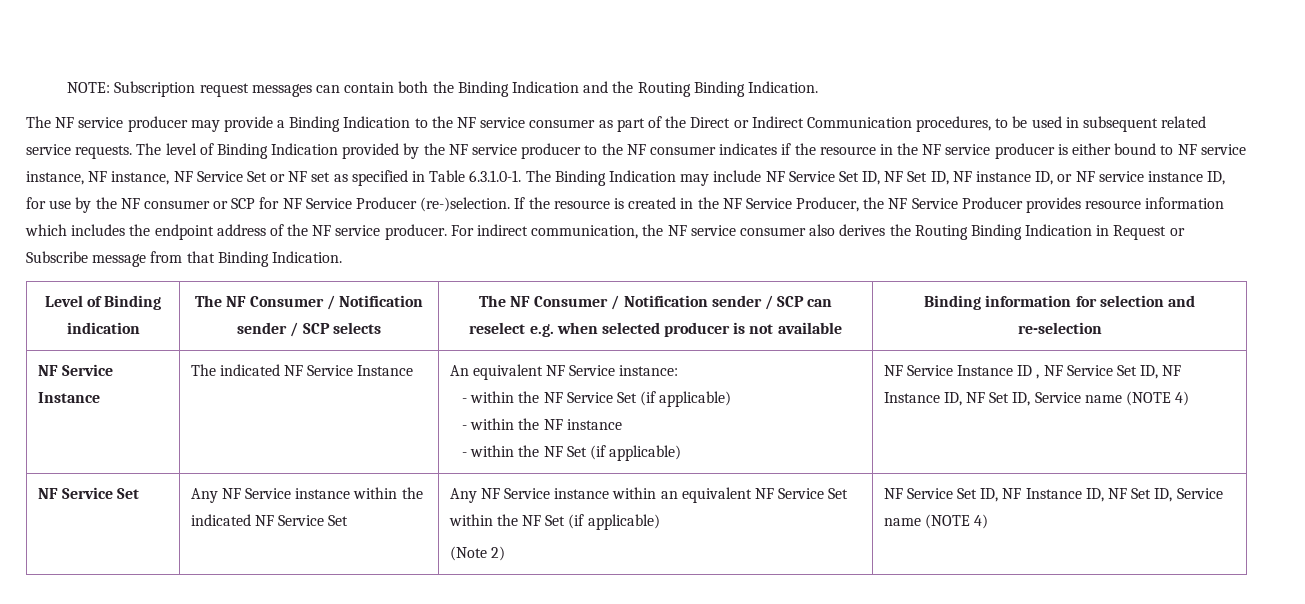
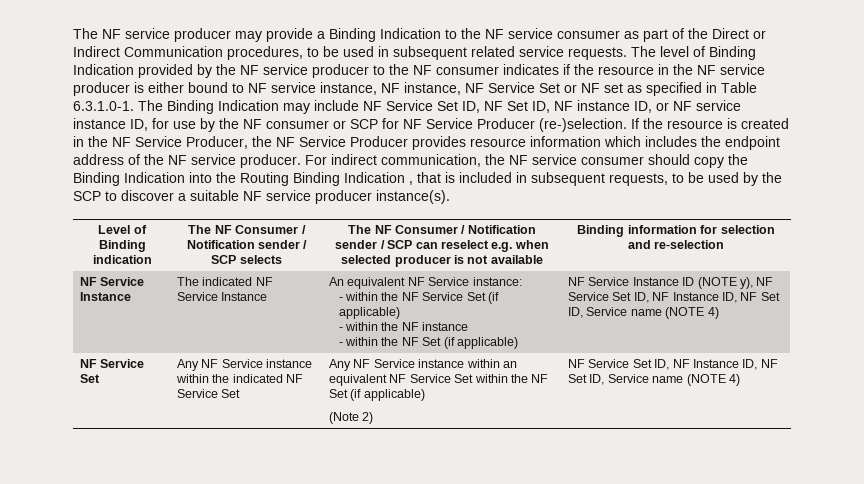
[67,81,818,97] NOTE: Subscription request messages can contain both the Binding Indication and the Routing Binding Indication. // -> (73, 33) none
[809,224,1185,240] [26,251,342,267] also derives the Routing Binding Indication in Request or Subscribe message from that Binding Indication. -> [648,154,748,168] [73,172,782,186] [73,190,450,204] should copy the Binding Indication into the Routing Binding Indication , that is included in subsequent requests, to be used by the SCP to discover a suitable NF service producer instance(s).
[1036,374,1040,379] , -> [697,277,753,289] (NOTE y),

